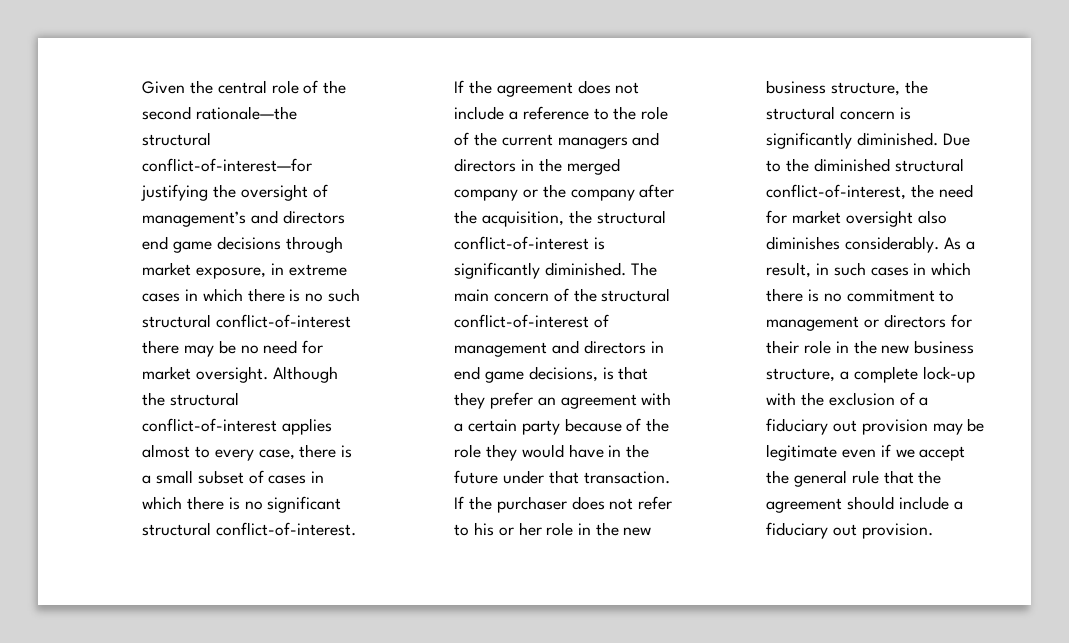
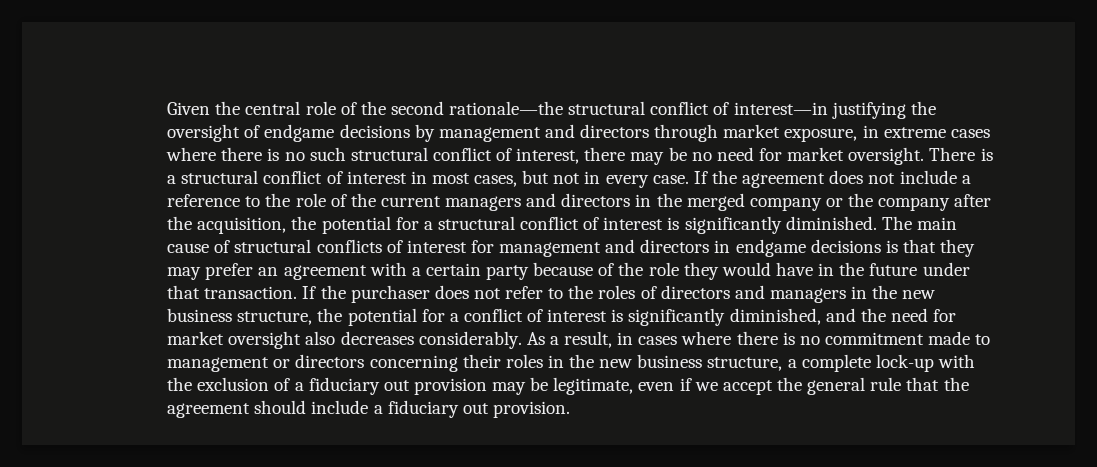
[142,158,313,172] conflict-of-interest—for -> [650,101,828,115] conflict of interest—in
[142,210,345,227] [142,236,281,253] management’s and directors end game decisions -> [264,124,650,142] endgame decisions by management and directors
[185,288,243,302] in which -> [166,147,217,161] where
[216,314,352,328] conflict-of-interest -> [432,147,580,164] conflict of interest,
[272,366,338,383] [142,392,240,406] [142,418,333,435] [142,444,352,461] [142,470,324,484] [142,496,342,513] [142,522,357,536] Although the structural conflict-of-interest applies almost to every case, there is a small subset of cases in which there is no significant structural conflict-of-interest. -> [929,147,993,161] [167,170,689,188] There is a structural conflict of interest in most cases, but not in every case.
[596,210,666,224] [454,236,590,250] structural conflict-of-interest -> [321,216,664,234] potential for a structural conflict of interest
[494,288,671,302] [454,314,610,328] concern of the structural conflict-of-interest of -> [167,239,494,253] cause of structural conflicts of interest for
[454,366,598,383] end game decisions, -> [735,239,881,257] endgame decisions
(486, 400) none -> [167,267,202,280] may
[474,522,574,536] his or her role -> [568,285,847,303] the roles of directors and managers
[766,106,911,120] [766,132,970,149] [766,158,964,172] [766,184,907,200] structural concern is significantly diminished. Due to the diminished structural conflict-of-interest, -> [347,308,856,326] potential for a conflict of interest is significantly diminished, and
[766,236,841,250] diminishes -> [340,331,414,345] decreases
[833,262,971,276] such cases in which -> [638,331,732,345] cases where
(935, 295) none -> [928,331,971,345] made
[950,314,972,328] [766,340,832,354] for their role -> [369,354,543,372] concerning their roles
[766,444,838,461] legitimate -> [553,377,634,395] legitimate,

